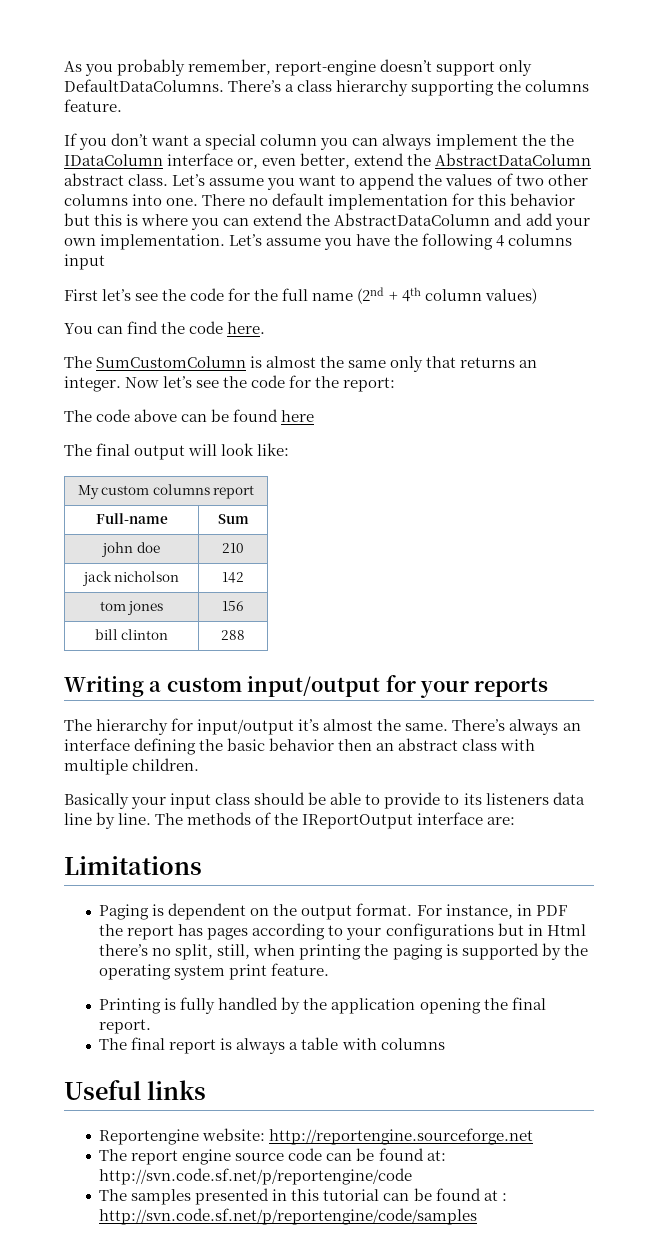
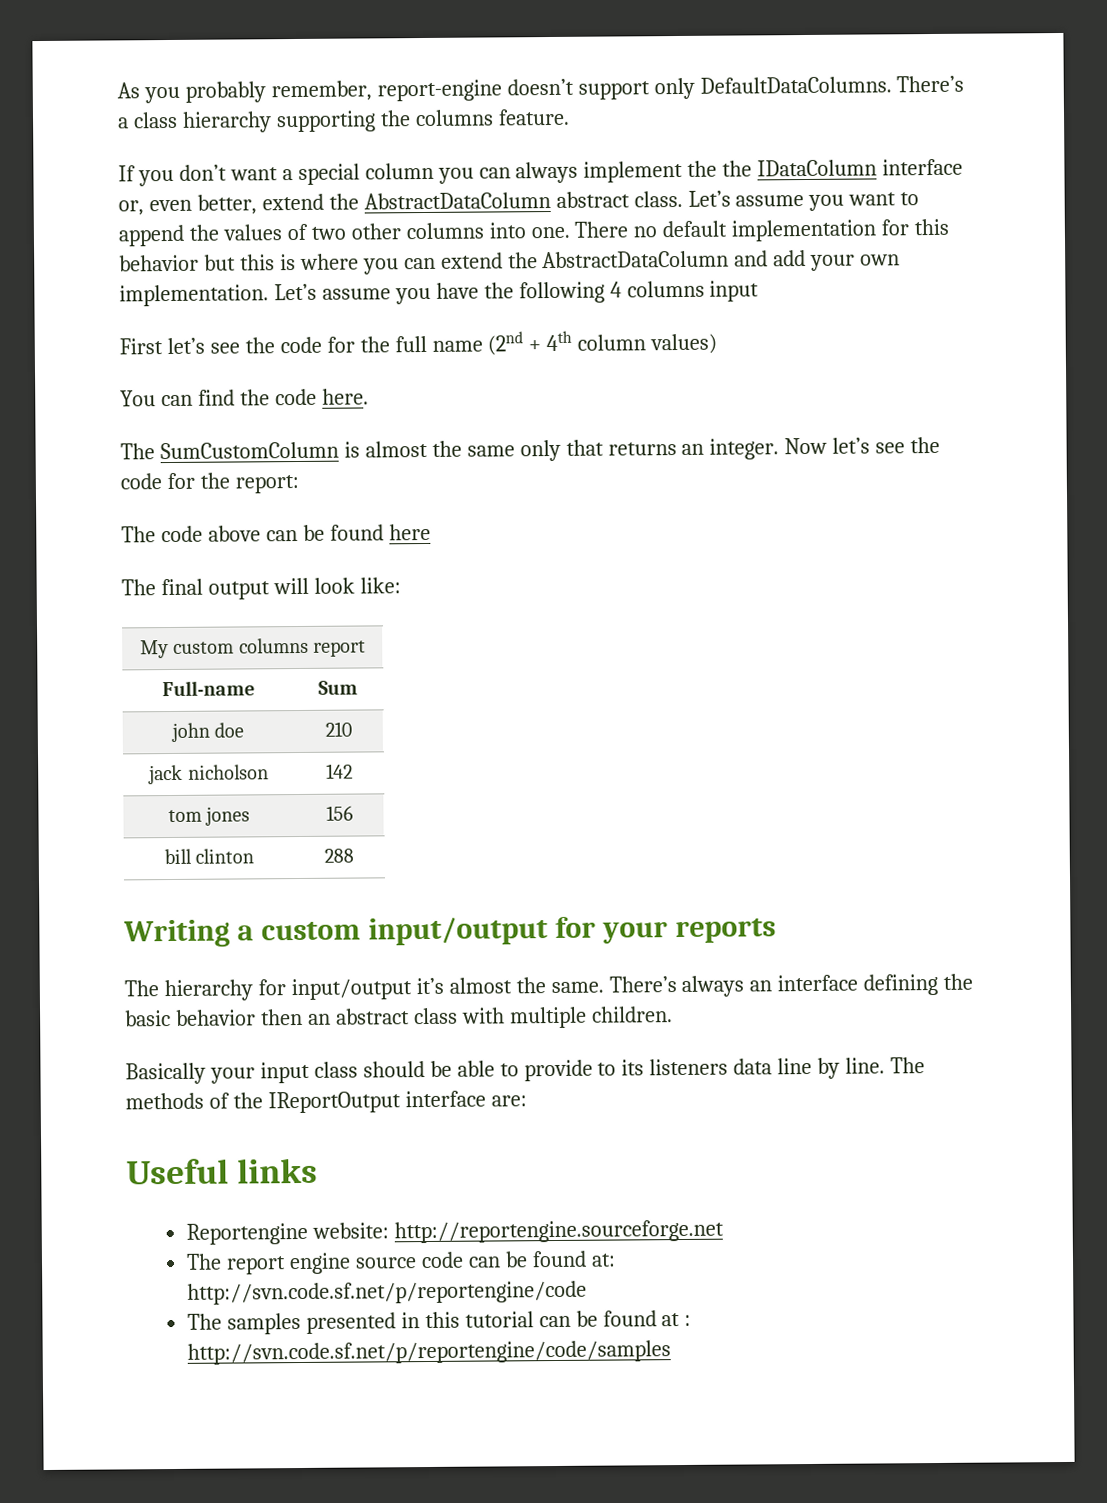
[64,856,202,875] [99,903,567,920] [99,923,586,940] [99,943,588,960] [99,963,330,980] [99,997,546,1014] [99,1019,152,1034] [99,1037,445,1054] // Limitations // Paging is dependent on the output format. For instance, in PDF the report has pages according to your configurations but in Html there’s no split, still, when printing the paging is supported by the operating system print feature. // Printing is fully handled by the application opening the final report. // The final report is always a table with columns -> (527, 1101) none

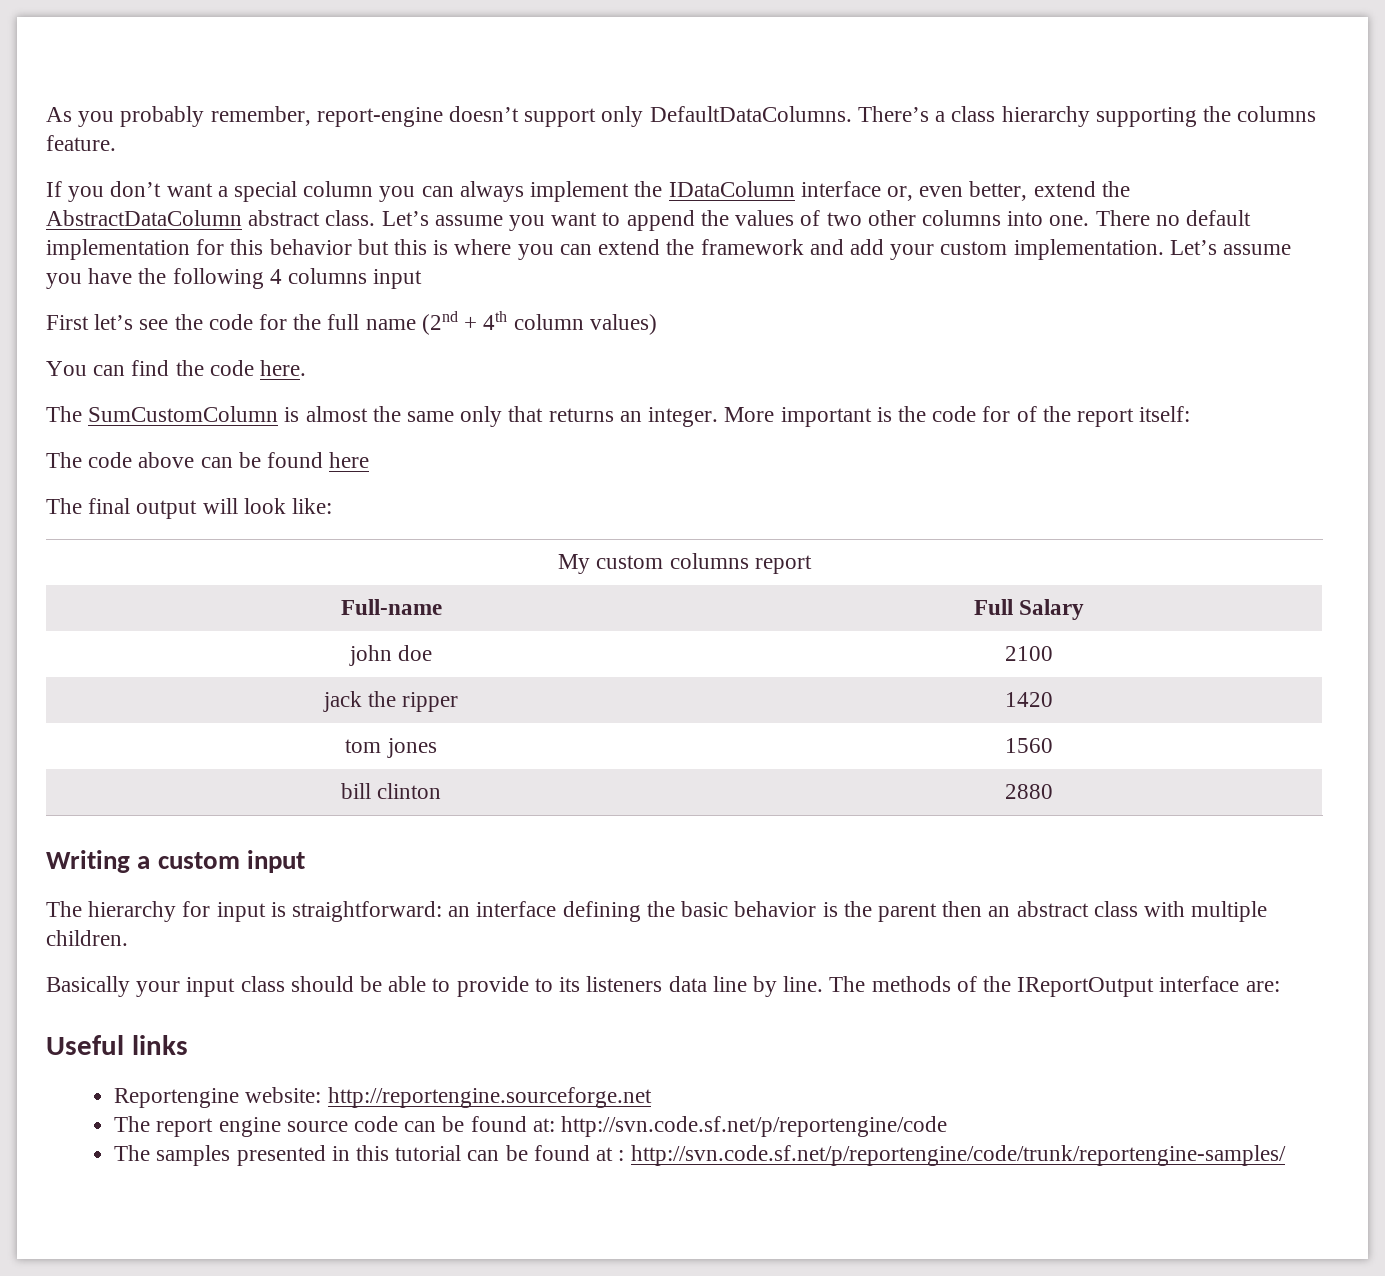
[722,160,753,177] the -> (663, 189) none
[542,250,730,269] AbstractDataColumn -> [700,239,804,255] framework
[860,254,901,266] own -> [940,241,1008,255] custom
[784,436,941,455] [120,472,299,494] Now let’s see the code for the report: -> [724,406,1191,427] More important is the code for of the report itself:
[318,680,358,695] Sum -> [973,599,1085,620] Full Salary
[324,721,352,737] 210 -> [1005,646,1053,661] 2100
[187,764,269,780] [325,763,353,779] nicholson | 142 -> [367,691,459,712] [1005,692,1053,707] the ripper | 1420
[325,805,353,821] 156 -> [1005,738,1053,753] 1560
[324,848,354,863] 288 -> [1005,784,1053,799] 2880
[367,916,776,946] input/output for your reports -> [246,850,305,873] input
[290,975,745,1001] input/output it’s almost the same. There’s always -> [216,901,443,922] input is straightforward:
(256, 1017) none -> [822,901,937,922] is the parent
[186,1340,671,1365] http://svn.code.sf.net/p/reportengine/code/samples -> [630,1145,1286,1166] http://svn.code.sf.net/p/reportengine/code/trunk/reportengine-samples/

